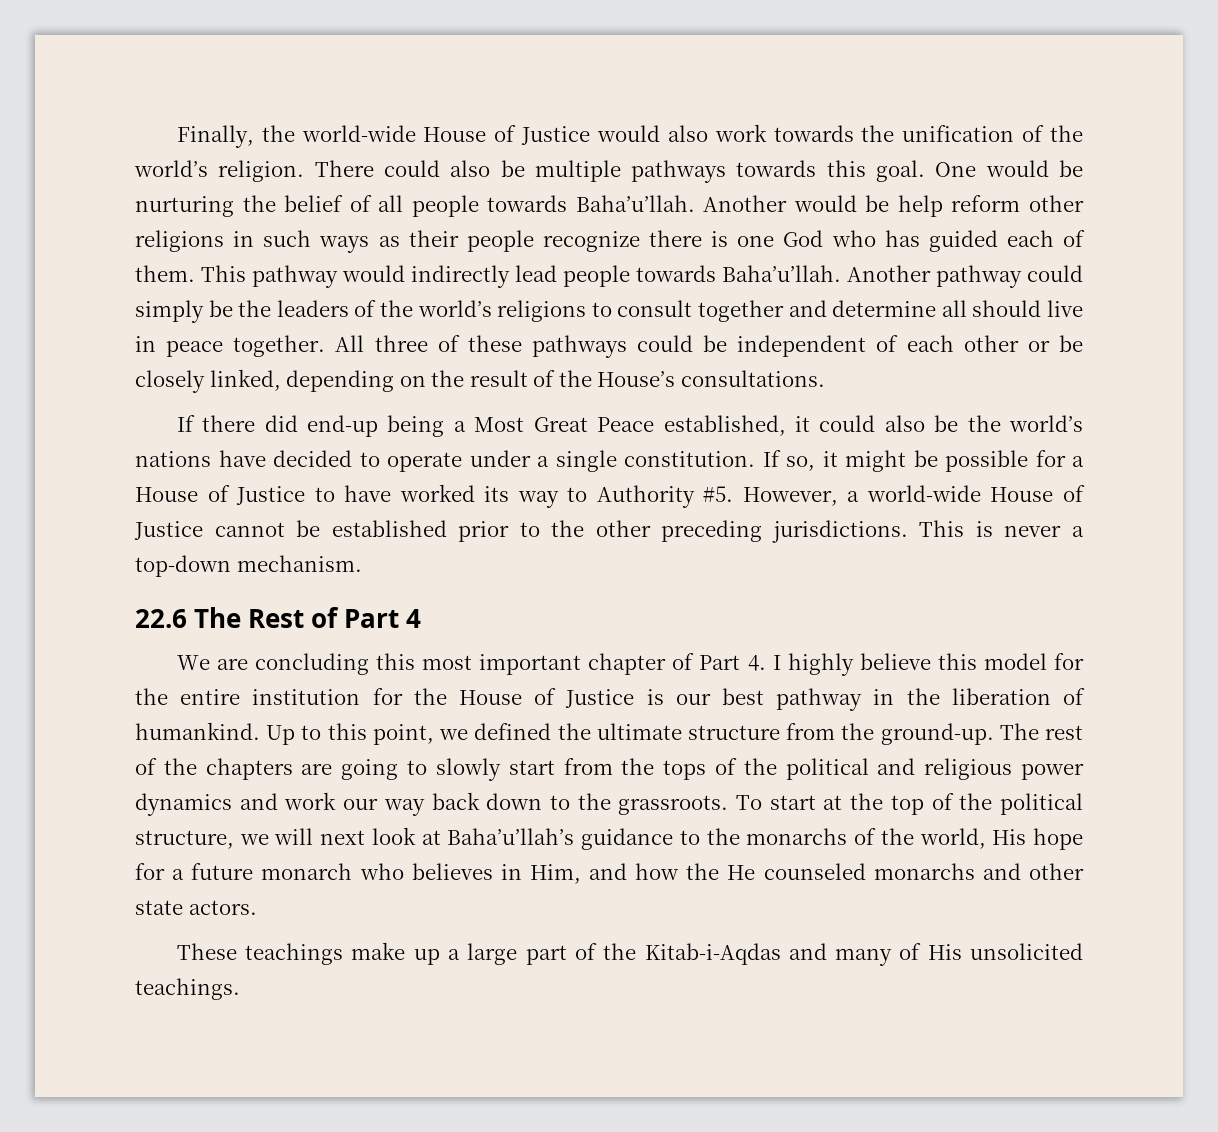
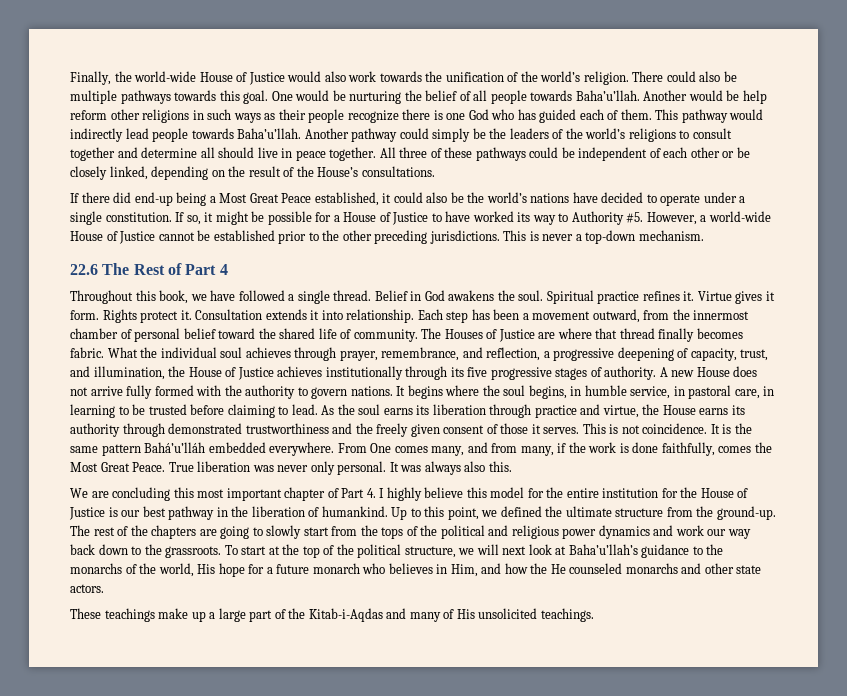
(422, 618) none -> [70,290,775,304] [70,309,750,323] [70,328,743,342] [70,347,769,361] [70,366,758,380] [70,385,775,399] [70,404,745,418] [70,423,752,437] [70,442,772,456] [70,461,512,475] // Throughout this book, we have followed a single thread. Belief in God awakens the soul. Spiritual practice refines it. Virtue gives it form. Rights protect it. Consultation extends it into relationship. Each step has been a movement outward, from the innermost chamber of personal belief toward the shared life of community. The Houses of Justice are where that thread finally becomes fabric. What the individual soul achieves through prayer, remembrance, and reflection, a progressive deepening of capacity, trust, and illumination, the House of Justice achieves institutionally through its five progressive stages of authority. A new House does not arrive fully formed with the authority to govern nations. It begins where the soul begins, in humble service, in pastoral care, in learning to be trusted before claiming to lead. As the soul earns its liberation through practice and virtue, the House earns its authority through demonstrated trustworthiness and the freely given consent of those it serves. This is not coincidence. It is the same pattern Bahá’u’lláh embedded everywhere. From One comes many, and from many, if the work is done faithfully, comes the Most Great Peace. True liberation was never only personal. It was always also this.

